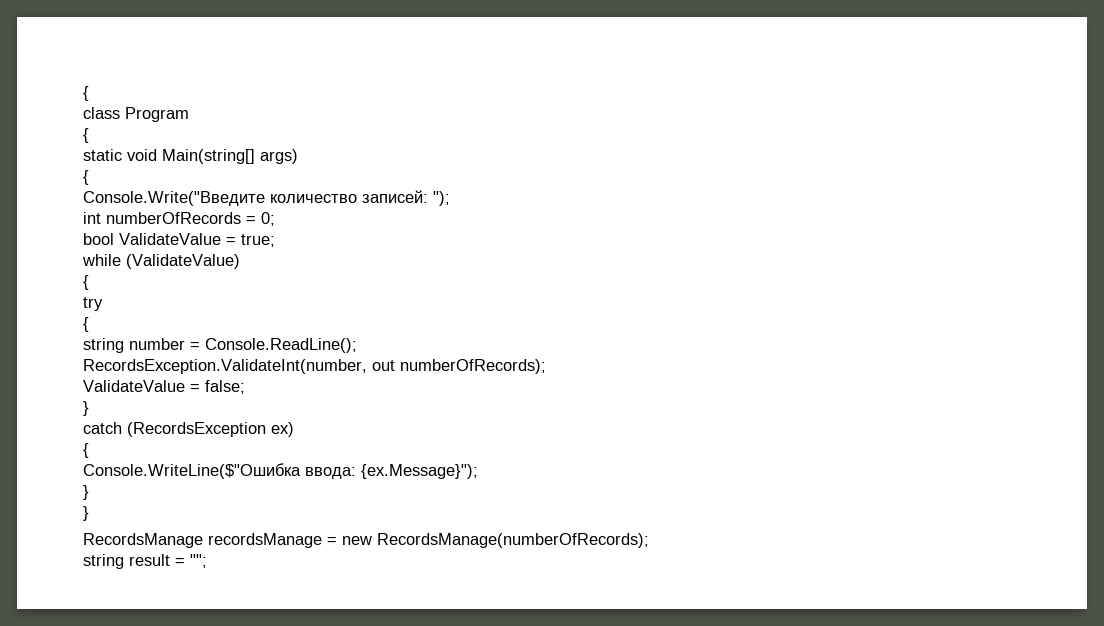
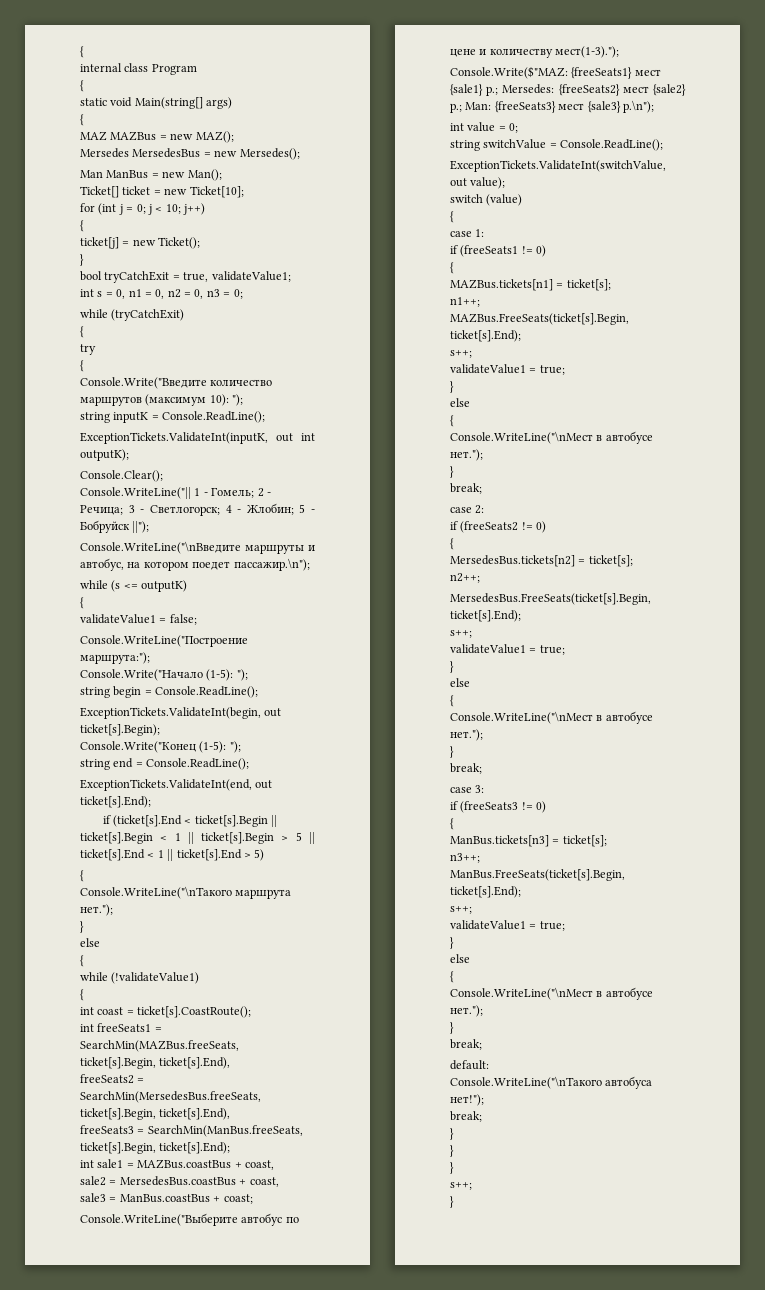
[83,86,89,101] { // -> [80,46,84,58] [80,63,122,72] { // internal
[83,190,450,206] [83,212,275,226] [83,233,275,247] [82,254,240,269] Console.Write("Введите количество записей: "); // int numberOfRecords = 0; // bool ValidateValue = true; // while (ValidateValue) -> [80,131,234,143] [80,148,300,160] [80,169,222,181] [80,186,244,198] [80,203,205,215] [80,220,84,232] [80,237,201,249] [80,254,84,266] [80,271,291,283] [80,289,243,299] [80,309,185,321] MAZ MAZBus = new MAZ(); // Mersedes MersedesBus = new Mersedes(); // Man ManBus = new Man(); // Ticket[] ticket = new Ticket[10]; // for (int j = 0; j < 10; j++) // { // ticket[j] = new Ticket(); // } // bool tryCatchExit = true, validateValue1; // int s = 0, n1 = 0, n2 = 0, n3 = 0; // while (tryCatchExit)
[83,338,357,353] [83,359,546,374] [83,380,245,394] [83,401,89,416] [83,422,294,437] [83,443,89,458] [83,463,478,479] [83,485,89,500] [83,506,89,521] [83,533,649,548] [83,554,207,569] // string number = Console.ReadLine(); // RecordsException.ValidateInt(number, out numberOfRecords); // ValidateValue = false; // } // catch (RecordsException ex) // { // Console.WriteLine($"Ошибка ввода: {ex.Message}"); // } // } // RecordsManage recordsManage = new RecordsManage(numberOfRecords); // string result = ""; -> [80,377,273,389] [80,394,244,406] [80,411,266,423] [80,432,315,444] [80,449,129,461] [80,470,163,482] [80,487,271,499] [80,503,315,516] [80,520,150,533] [80,541,315,554] [80,558,310,571] [80,580,188,592] [80,597,84,609] [80,614,197,625] [80,635,248,647] [80,652,150,664] [80,669,248,681] [80,686,259,698] [80,707,282,719] [80,724,160,736] [80,741,241,753] [80,758,250,770] [80,779,273,791] [80,796,151,808] [102,815,278,827] [80,832,315,844] [80,849,265,861] [80,870,84,882] [80,886,292,899] [80,904,113,916] [80,921,84,933] [80,938,100,947] [80,955,84,967] [80,972,200,984] [80,989,84,1001] [80,1006,252,1018] [80,1023,162,1032] [80,1040,239,1052] [80,1057,231,1069] [80,1074,145,1084] [80,1091,261,1103] [80,1108,231,1120] [80,1125,303,1137] [80,1142,231,1154] [80,1159,274,1170] [80,1176,279,1187] [80,1193,253,1204] [80,1213,299,1226] [450,46,620,58] [450,66,661,79] [450,84,686,96] [450,100,654,113] [450,122,519,133] [450,139,664,151] [450,160,666,172] [450,177,506,189] [450,194,523,206] [450,211,454,223] [450,229,485,237] [450,245,547,257] [450,262,454,274] [450,279,611,291] [450,297,480,307] [450,313,629,325] [450,330,521,342] [450,350,472,358] [450,364,565,375] [450,381,454,393] [450,398,470,407] [450,415,454,427] [450,431,653,444] [450,449,483,461] [450,466,454,478] [450,483,482,494] [450,505,485,514] [450,521,547,533] [450,538,454,550] [450,555,633,567] [450,573,480,583] [450,593,651,605] [450,610,521,622] [450,630,472,638] [450,644,565,655] [450,661,454,673] [450,678,470,687] [450,695,454,707] [450,711,653,724] [450,729,483,741] [450,746,454,758] [450,763,482,774] [450,785,485,793] [450,801,547,813] [450,818,454,830] [450,835,607,847] [450,853,480,863] [450,869,625,881] [450,886,521,898] [450,906,472,914] [450,920,565,931] [450,937,454,949] [450,954,470,963] [450,971,454,983] [450,987,653,1000] [450,1005,483,1017] [450,1022,454,1034] [450,1039,482,1050] [450,1060,489,1070] [450,1076,653,1089] [450,1094,484,1106] [450,1111,482,1122] [450,1128,454,1140] [450,1145,454,1157] [450,1162,454,1174] [450,1182,472,1190] [450,1196,454,1208] // Console.Write("Введите количество маршрутов (максимум 10): "); // string inputK = Console.ReadLine(); // ExceptionTickets.ValidateInt(inputK, out int outputK); // Console.Clear(); // Console.WriteLine("|| 1 - Гомель; 2 - Речица; 3 - Светлогорск; 4 - Жлобин; 5 - Бобруйск ||"); // Console.WriteLine("\nВведите маршруты и автобус, на котором поедет пассажир.\n"); // while (s <= outputK) // { // validateValue1 = false; // Console.WriteLine("Построение маршрута:"); // Console.Write("Начало (1-5): "); // string begin = Console.ReadLine(); // ExceptionTickets.ValidateInt(begin, out ticket[s].Begin); // Console.Write("Конец (1-5): "); // string end = Console.ReadLine(); // ExceptionTickets.ValidateInt(end, out ticket[s].End); // if (ticket[s].End < ticket[s].Begin || ticket[s].Begin < 1 || ticket[s].Begin > 5 || ticket[s].End < 1 || ticket[s].End > 5) // { // Console.WriteLine("\nТакого маршрута нет."); // } // else // { // while (!validateValue1) // { // int coast = ticket[s].CoastRoute(); // int freeSeats1 = SearchMin(MAZBus.freeSeats, ticket[s].Begin, ticket[s].End), // freeSeats2 = SearchMin(MersedesBus.freeSeats, ticket[s].Begin, ticket[s].End), // freeSeats3 = SearchMin(ManBus.freeSeats, ticket[s].Begin, ticket[s].End); // int sale1 = MAZBus.coastBus + coast, // sale2 = MersedesBus.coastBus + coast, // sale3 = ManBus.coastBus + coast; // Console.WriteLine("Выберите автобус по цене и количеству мест(1-3)."); // Console.Write($"MAZ: {freeSeats1} мест {sale1} р.; Mersedes: {freeSeats2} мест {sale2} р.; Man: {freeSeats3} мест {sale3} р.\n"); // int value = 0; // string switchValue = Console.ReadLine(); // ExceptionTickets.ValidateInt(switchValue, out value); // switch (value) // { // case 1: // if (freeSeats1 != 0) // { // MAZBus.tickets[n1] = ticket[s]; // n1++; // MAZBus.FreeSeats(ticket[s].Begin, ticket[s].End); // s++; // validateValue1 = true; // } // else // { // Console.WriteLine("\nМест в автобусе нет."); // } // break; // case 2: // if (freeSeats2 != 0) // { // MersedesBus.tickets[n2] = ticket[s]; // n2++; // MersedesBus.FreeSeats(ticket[s].Begin, ticket[s].End); // s++; // validateValue1 = true; // } // else // { // Console.WriteLine("\nМест в автобусе нет."); // } // break; // case 3: // if (freeSeats3 != 0) // { // ManBus.tickets[n3] = ticket[s]; // n3++; // ManBus.FreeSeats(ticket[s].Begin, ticket[s].End); // s++; // validateValue1 = true; // } // else // { // Console.WriteLine("\nМест в автобусе нет."); // } // break; // default: // Console.WriteLine("\nТакого автобуса нет!"); // break; // } // } // } // s++; // }

